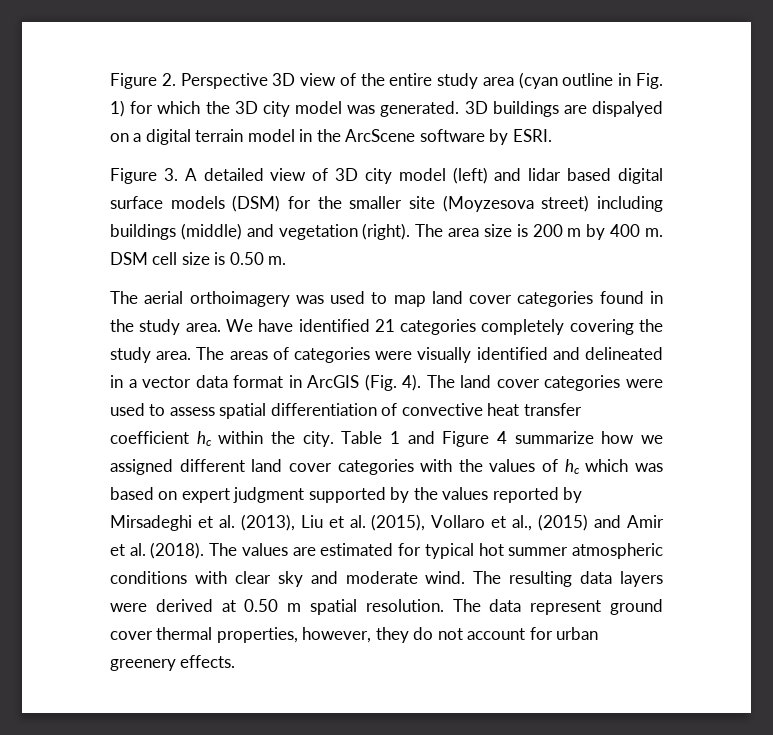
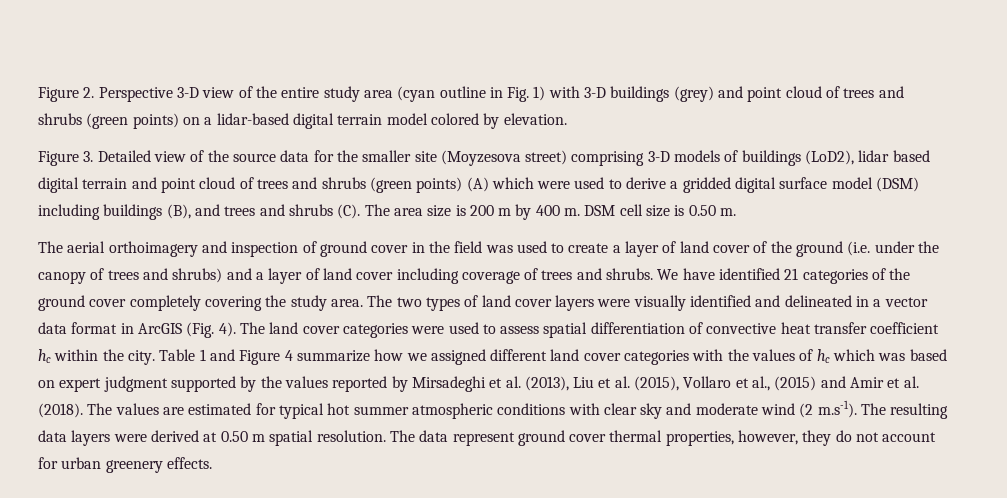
[272,73,296,86] 3D -> [176,87,199,98] 3-D
[130,101,663,117] for which the 3D city model was generated. 3D buildings are dispalyed -> [548,86,904,102] [38,113,179,129] with 3-D buildings (grey) and point cloud of trees and shrubs (green points)
(142, 137) none -> [216,113,289,125] lidar-based
[299,129,552,145] [110,167,664,184] [110,195,281,212] in the ArcScene software by ESRI. // Figure 3. A detailed view of 3D city model (left) and lidar based digital surface models (DSM) -> [430,113,567,129] [38,150,310,166] colored by elevation. // Figure 3. Detailed view of the source data
[597,196,663,212] [110,223,411,240] including buildings (middle) and vegetation (right). -> [571,150,930,166] [38,177,920,193] [38,204,361,220] comprising 3-D models of buildings (LoD2), lidar based digital terrain and point cloud of trees and shrubs (green points) (A) which were used to derive a gridded digital surface model (DSM) including buildings (B), and trees and shrubs (C).
[295,291,663,307] [110,319,221,335] was used to map land cover categories found in the study area. -> [201,241,940,257] [38,268,654,284] and inspection of ground cover in the field was used to create a layer of land cover of the ground (i.e. under the canopy of trees and shrubs) and a layer of land cover including coverage of trees and shrubs.
(477, 327) none -> [872,268,911,280] [38,295,127,311] of the ground cover
[229,347,371,363] areas of categories -> [396,295,595,311] two types of land cover layers
[425,571,466,584] wind. -> [761,400,857,418] wind (2 m.s-1).

